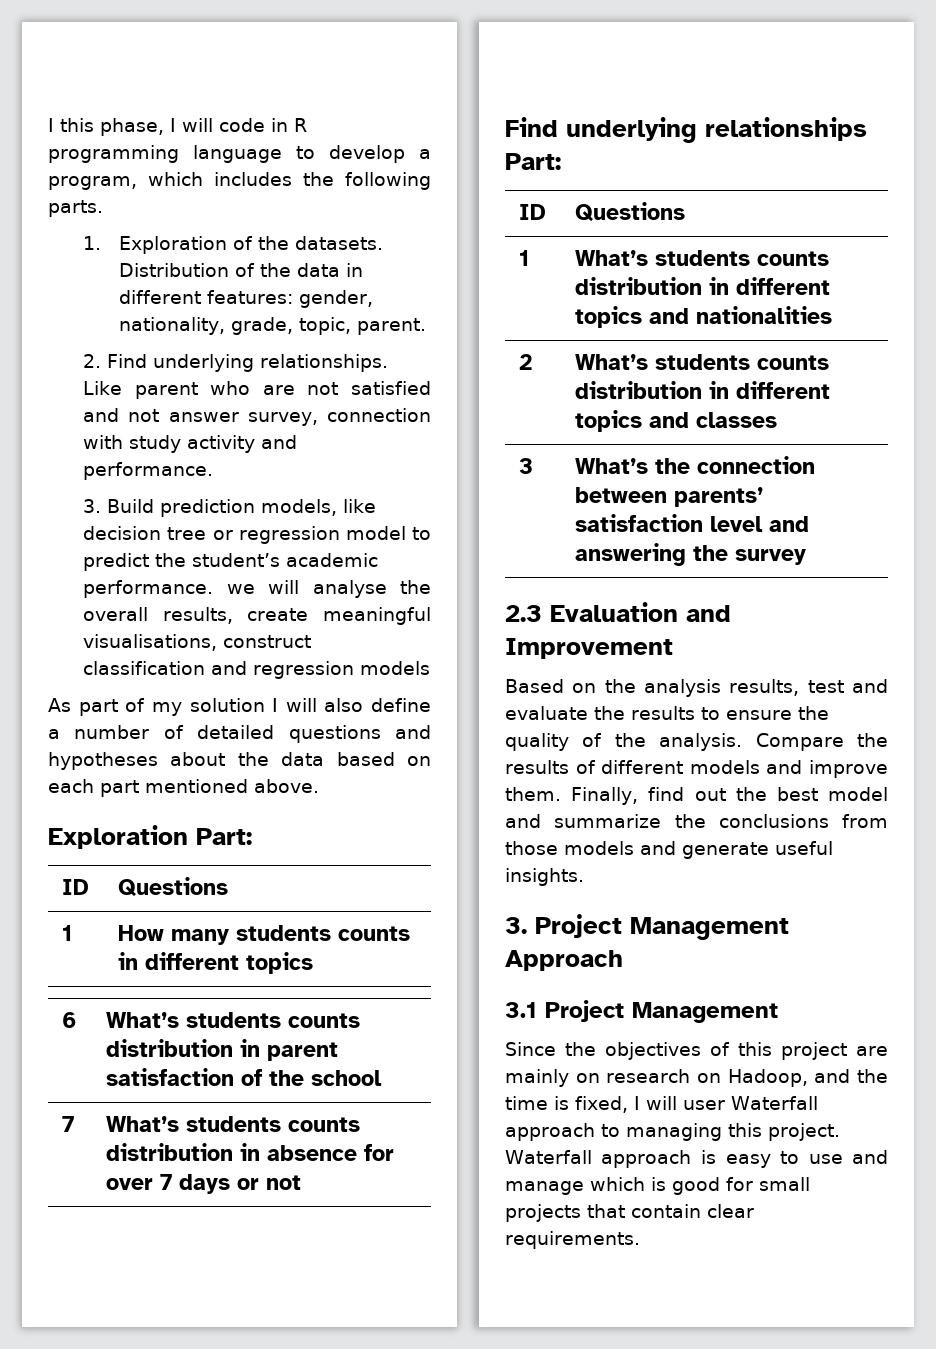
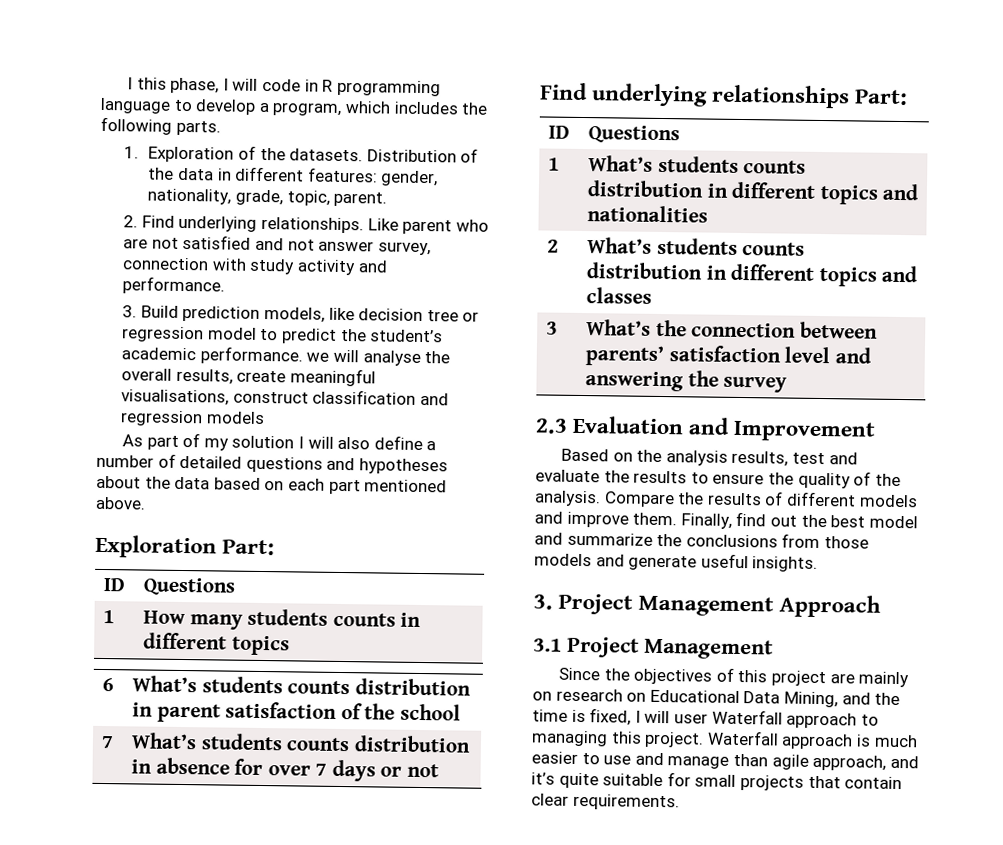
[727,1069,808,1087] Hadoop, -> [649,689,838,708] Educational Data Mining,
[725,1154,771,1168] easy -> [873,734,918,748] [531,751,578,764] much easier
[590,1177,720,1195] which is good -> [732,753,919,771] [531,772,664,789] than agile approach, and it’s quite suitable

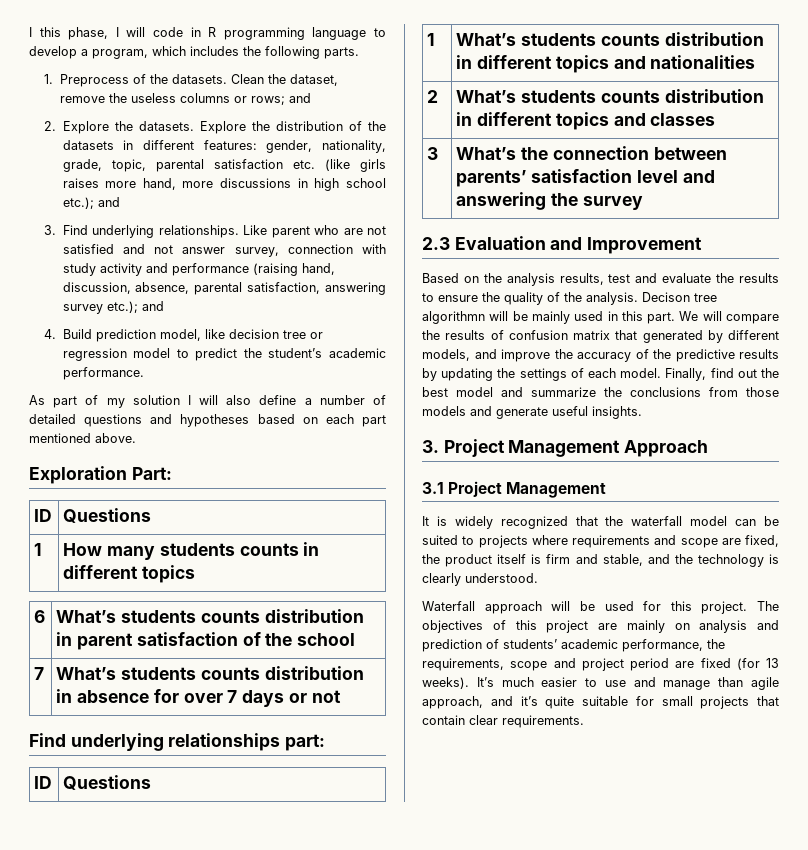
[148,146,235,163] Exploration -> [59,74,129,87] Preprocess
[366,148,479,163] [148,167,214,181] Distribution of the data -> [230,74,338,86] [59,93,311,105] [44,121,386,134] [62,140,114,150] Clean the dataset, remove the useless columns or rows; and // 2. Explore the datasets. Explore the distribution of the datasets
[333,191,388,207] [123,215,139,228] parent. // 2. -> [155,159,387,172] [62,178,387,191] [62,197,120,209] [44,225,57,235] parental satisfaction etc. (like girls raises more hand, more discussions in high school etc.); and // 3.
[122,276,226,295] [122,305,138,318] performance. // 3. -> [171,263,335,276] [62,282,386,295] [62,301,164,314] [44,329,57,339] performance (raising hand, discussion, absence, parental satisfaction, answering survey etc.); and // 4.
[263,306,325,323] models, -> [159,329,201,341] model,
[306,349,451,366] [121,368,376,387] [121,389,449,406] [120,410,265,427] we will analyse the overall results, create meaningful visualisations, construct classification and regression models -> (144, 373) none
[96,475,211,490] about the data -> (250, 420) none
[855,89,909,106] Part: -> [285,734,326,751] part:
[603,491,918,508] [534,511,678,528] Compare the results of different models and improve them. -> [642,292,717,302] [422,311,779,324] [422,330,779,343] [422,349,779,362] [422,368,662,381] Decison tree algorithmn will be mainly used in this part. We will compare the results of confusion matrix that generated by different models, and improve the accuracy of the predictive results by updating the settings of each model.
[558,667,630,681] Since the -> [422,516,779,529] [422,535,779,548] [422,554,779,567] [422,573,538,586] [422,601,779,614] It is widely recognized that the waterfall model can be suited to projects where requirements and scope are fixed, the product itself is firm and stable, and the technology is clearly understood. // Waterfall approach will be used for this project. The
[555,688,901,708] [532,708,879,729] [531,730,871,750] research on Educational Data Mining, and the time is fixed, I will user Waterfall approach to managing this project. Waterfall approach is -> [699,620,779,633] [422,639,725,652] [422,658,779,671] [422,677,494,689] analysis and prediction of students’ academic performance, the requirements, scope and project period are fixed (for 13 weeks). It’s

